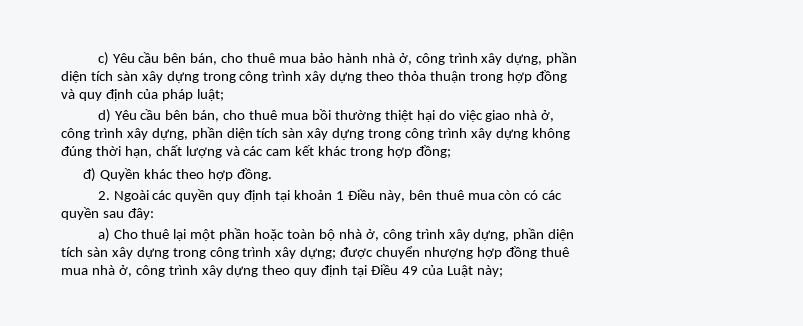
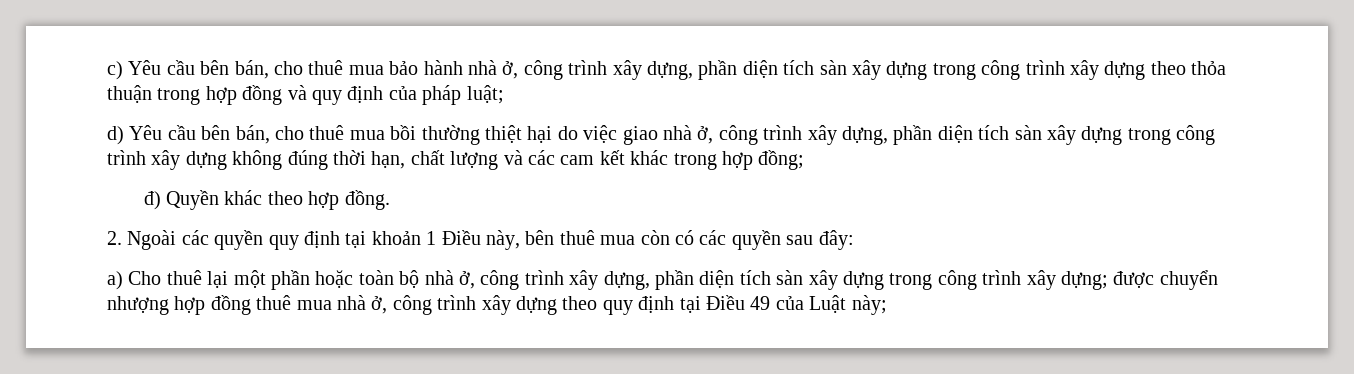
(578, 58) // -> (738, 70) none
(567, 76) // -> (283, 95) none
(555, 116) // -> (714, 135) none
(570, 134) // -> (283, 160) none
(563, 195) // -> (727, 237) none
(575, 235) // -> (735, 279) none
(569, 252) // -> (292, 302) none

